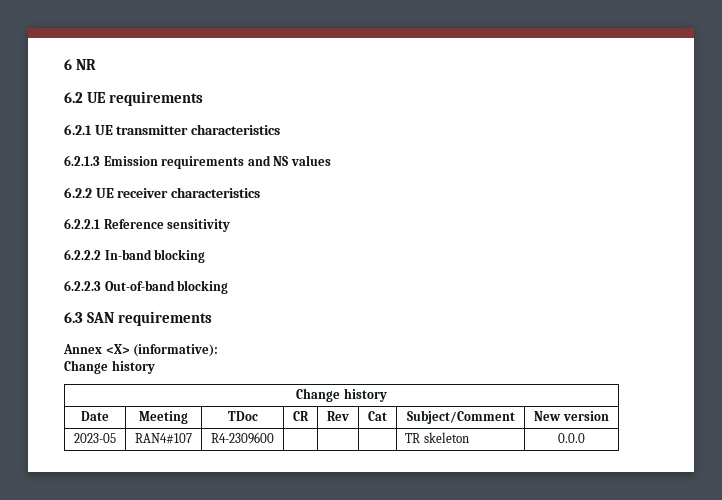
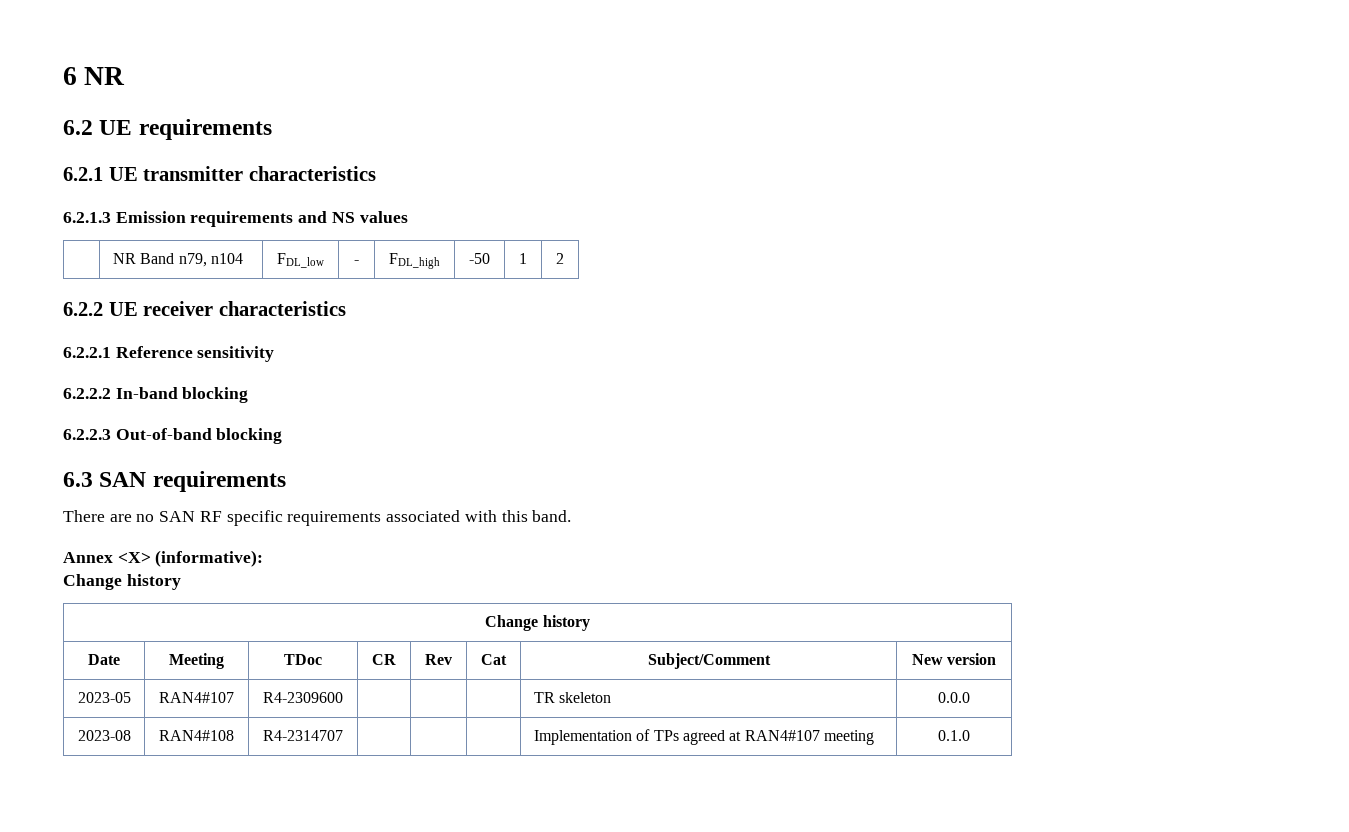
(331, 160) none -> [112,253,243,267] [277,253,324,268] [354,260,359,264] [389,253,440,269] [469,253,490,264] [519,253,527,264] [556,253,564,264] // | NR Band n79, n104 | FDL_low | - | FDL_high | -50 | 1 | 2
(212, 318) none -> [63,510,572,526] // There are no SAN RF specific requirements associated with this band.
(585, 438) none -> [77,730,131,741] [159,730,234,741] [263,730,343,741] [533,729,874,745] [938,730,970,741] // 2023-08 | RAN4#108 | R4-2314707 | | | | Implementation of TPs agreed at RAN4#107 meeting | 0.1.0

